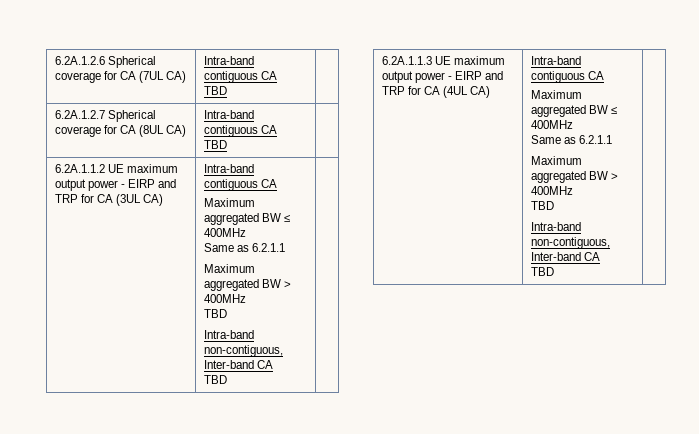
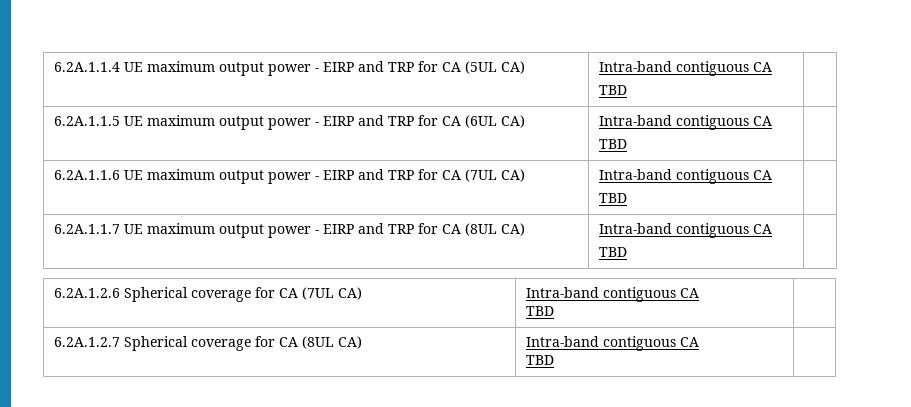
(54, 60) none -> [54,61,526,76] [599,61,773,76] [599,85,628,95] [54,115,526,130] [599,115,773,130] [599,139,628,149] [54,169,526,184] [599,169,773,184] [599,193,628,203] [54,223,526,238] [599,223,773,238] [599,247,628,257] 6.2A.1.1.4 UE maximum output power - EIRP and TRP for CA (5UL CA) | Intra-band contiguous CA // TBD | // 6.2A.1.1.5 UE maximum output power - EIRP and TRP for CA (6UL CA) | Intra-band contiguous CA // TBD | // 6.2A.1.1.6 UE maximum output power - EIRP and TRP for CA (7UL CA) | Intra-band contiguous CA // TBD | // 6.2A.1.1.7 UE maximum output power - EIRP and TRP for CA (8UL CA) | Intra-band contiguous CA // TBD | //
[54,164,178,173] [54,179,176,191] [54,194,163,206] [203,164,254,173] [203,179,277,191] [203,198,255,207] [203,213,290,225] [203,228,246,237] [203,243,285,252] [203,264,255,273] [203,279,291,291] [203,294,246,303] [203,309,227,318] [203,330,254,339] [203,345,283,357] [203,360,273,369] [203,375,227,384] [381,56,505,65] [381,71,503,83] [381,86,490,98] [530,56,581,65] [530,71,604,83] [530,90,582,99] [530,105,617,117] [530,120,573,129] [530,135,612,144] [530,156,582,165] [530,171,618,183] [530,186,573,195] [530,201,554,210] [530,222,581,231] [530,237,610,249] [530,252,600,261] [530,267,554,276] // 6.2A.1.1.2 UE maximum output power - EIRP and TRP for CA (3UL CA) | Intra-band contiguous CA // Maximum aggregated BW ≤ 400MHz // Same as 6.2.1.1 // Maximum aggregated BW > 400MHz // TBD // Intra-band non-contiguous, Inter-band CA // TBD | // 6.2A.1.1.3 UE maximum output power - EIRP and TRP for CA (4UL CA) | Intra-band contiguous CA // Maximum aggregated BW ≤ 400MHz // Same as 6.2.1.1 // Maximum aggregated BW > 400MHz // TBD // Intra-band non-contiguous, Inter-band CA // TBD | -> (555, 360) none

